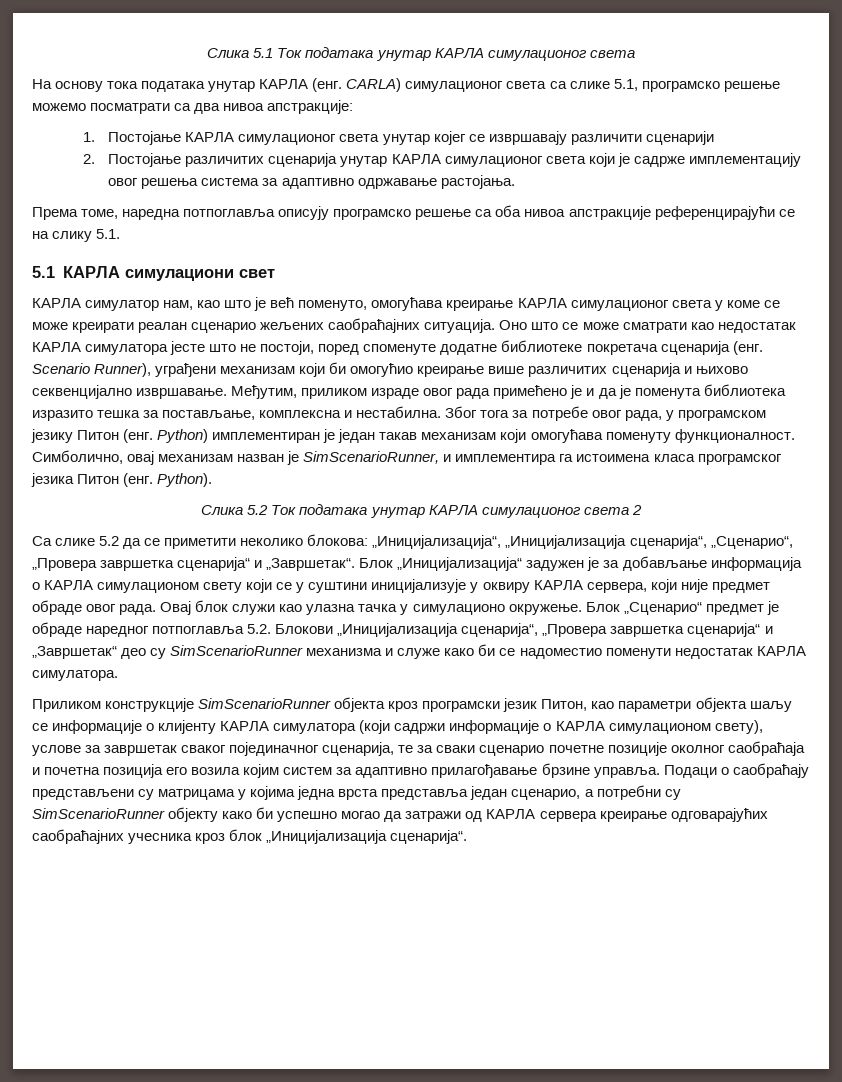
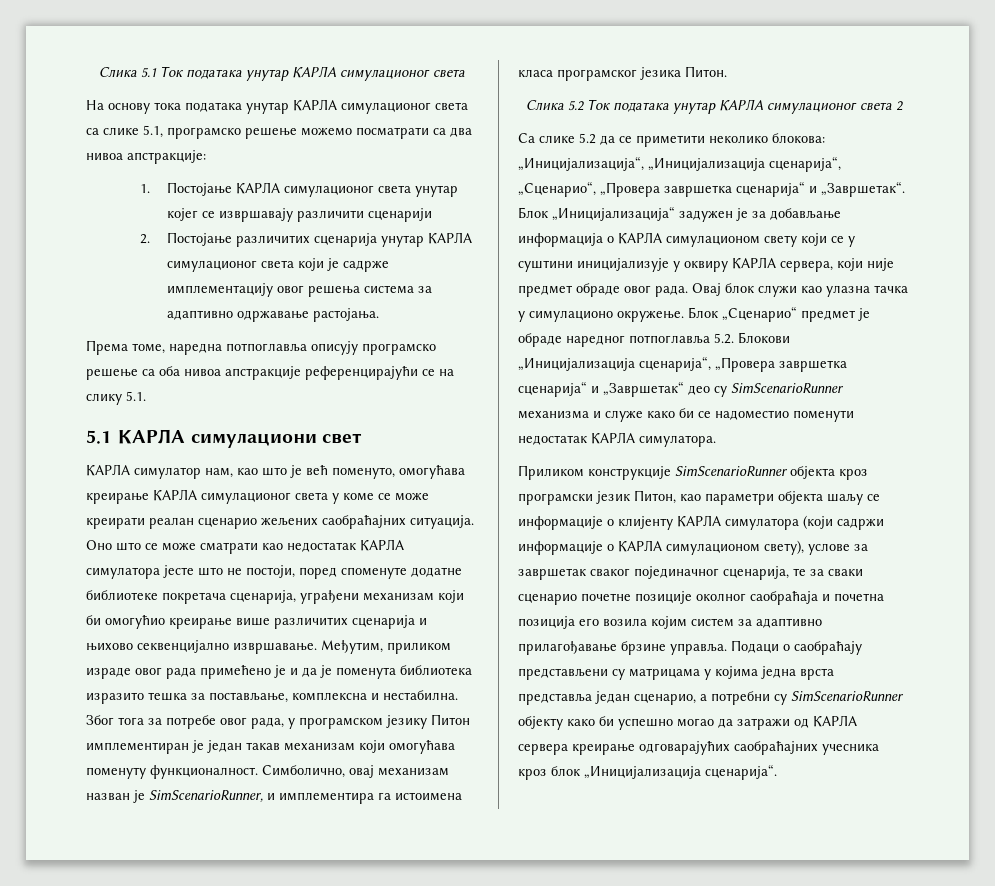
[312,78,402,92] (енг. CARLA) -> (337, 105) none
[660,341,763,355] [32,363,152,377] сценарија (енг. Scenario Runner), -> [230,590,296,604] сценарија,
[123,429,209,443] (енг. Python) -> (470, 719) none
[77,473,213,487] Питон (енг. Python). -> [685,66,727,77] Питон.

